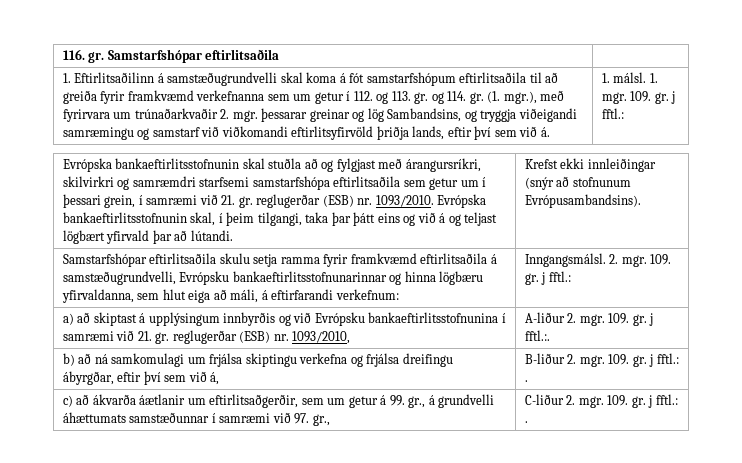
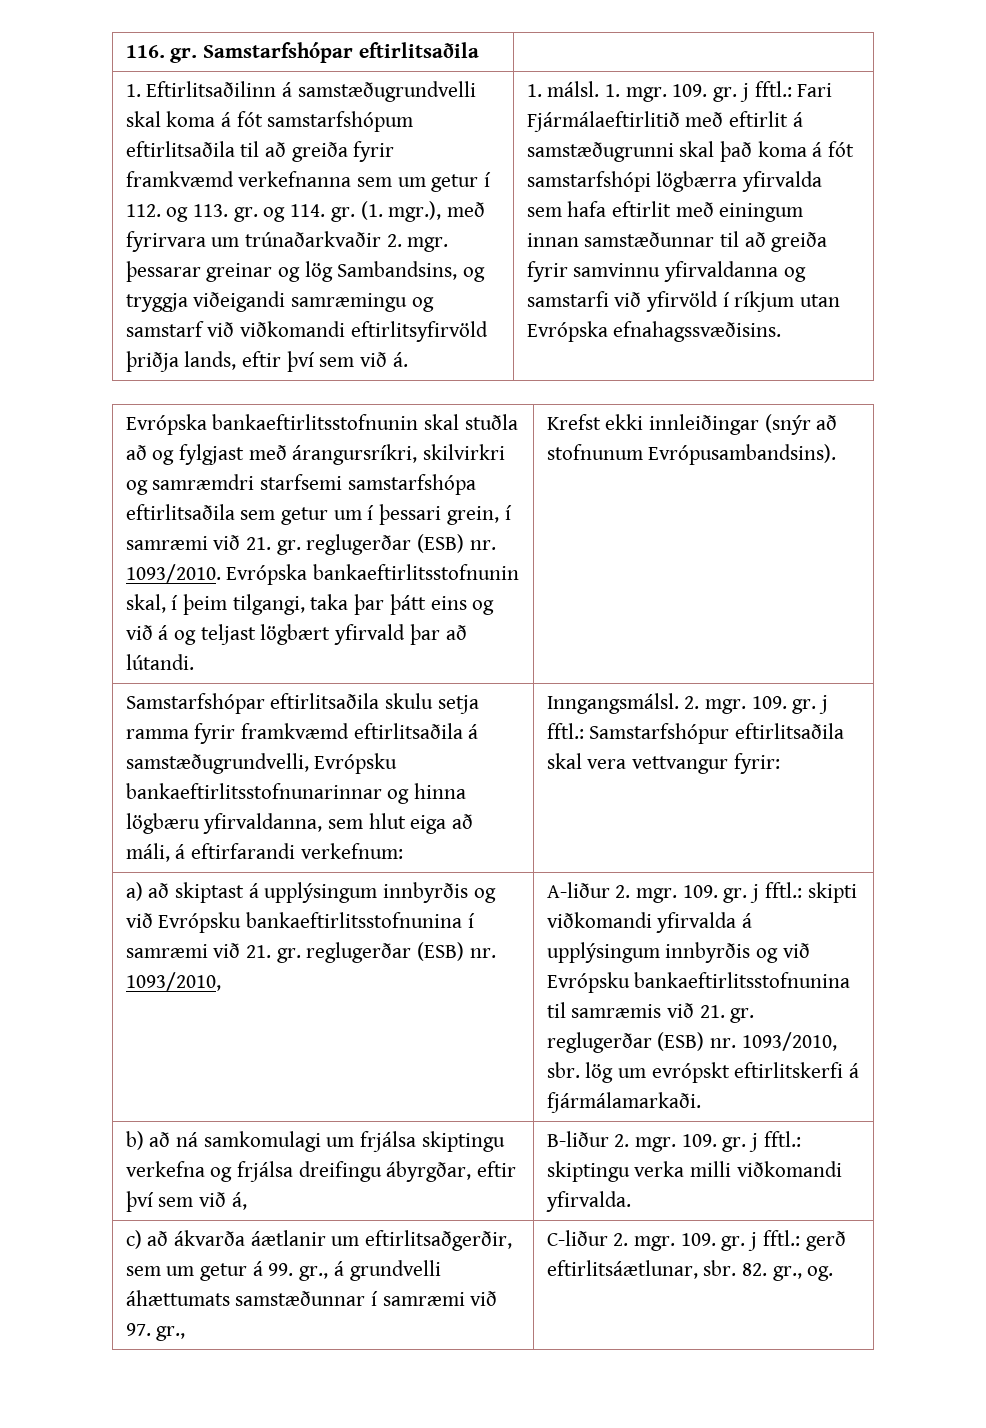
(624, 113) none -> [797,83,833,97] [526,111,803,132] [526,141,855,162] [526,171,823,192] [526,201,804,222] [526,231,828,252] [526,261,806,282] [526,291,841,312] [526,321,782,342] Fari Fjármálaeftirlitið með eftirlit á samstæðugrunni skal það koma á fót samstarfshópi lögbærra yfirvalda sem hafa eftirlit með einingum innan samstæðunnar til að greiða fyrir samvinnu yfirvaldanna og samstarfi við yfirvöld í ríkjum utan Evrópska efnahagssvæðisins.
(571, 276) none -> [589,723,845,744] [546,753,780,774] Samstarfshópur eftirlitsaðila skal vera vettvangur fyrir:
[524,330,550,341] fftl.:. -> [764,882,857,903] [546,912,753,933] [546,942,810,963] [546,972,851,993] [546,1002,755,1023] [546,1032,837,1053] [546,1062,860,1083] [546,1092,701,1113] fftl.: skipti viðkomandi yfirvalda á upplýsingum innbyrðis og við Evrópsku bankaeftirlitsstofnunina til samræmis við 21. gr. reglugerðar (ESB) nr. 1093/2010, sbr. lög um evrópskt eftirlitskerfi á fjármálamarkaði.
[524,380,528,382] . -> [546,1161,842,1182] [545,1191,631,1212] skiptingu verka milli viðkomandi yfirvalda.
[524,421,528,423] . -> [805,1231,846,1251] [546,1260,834,1281] gerð eftirlitsáætlunar, sbr. 82. gr., og.

